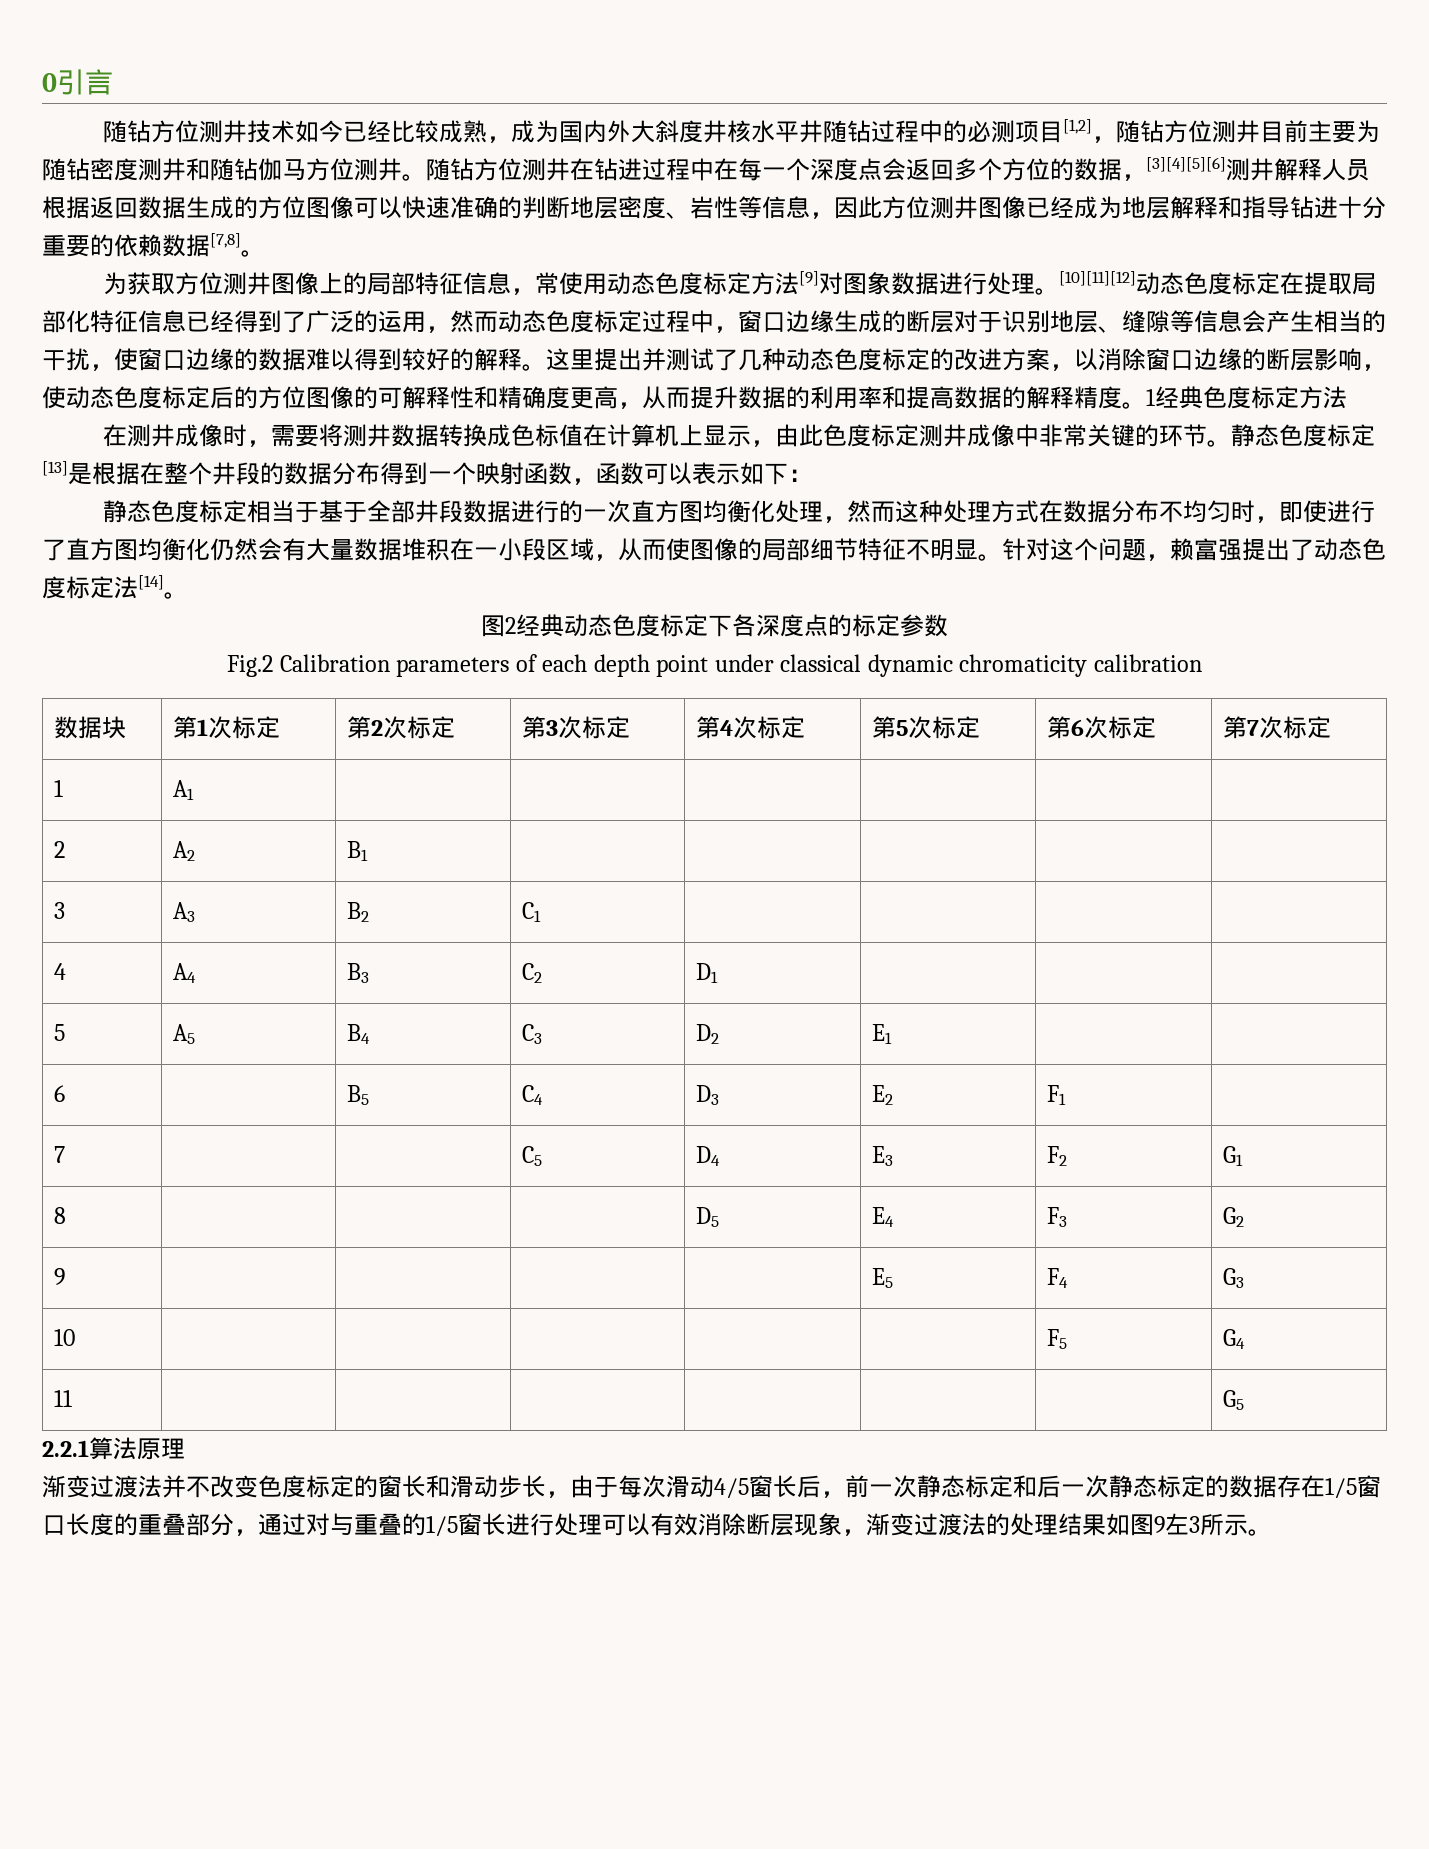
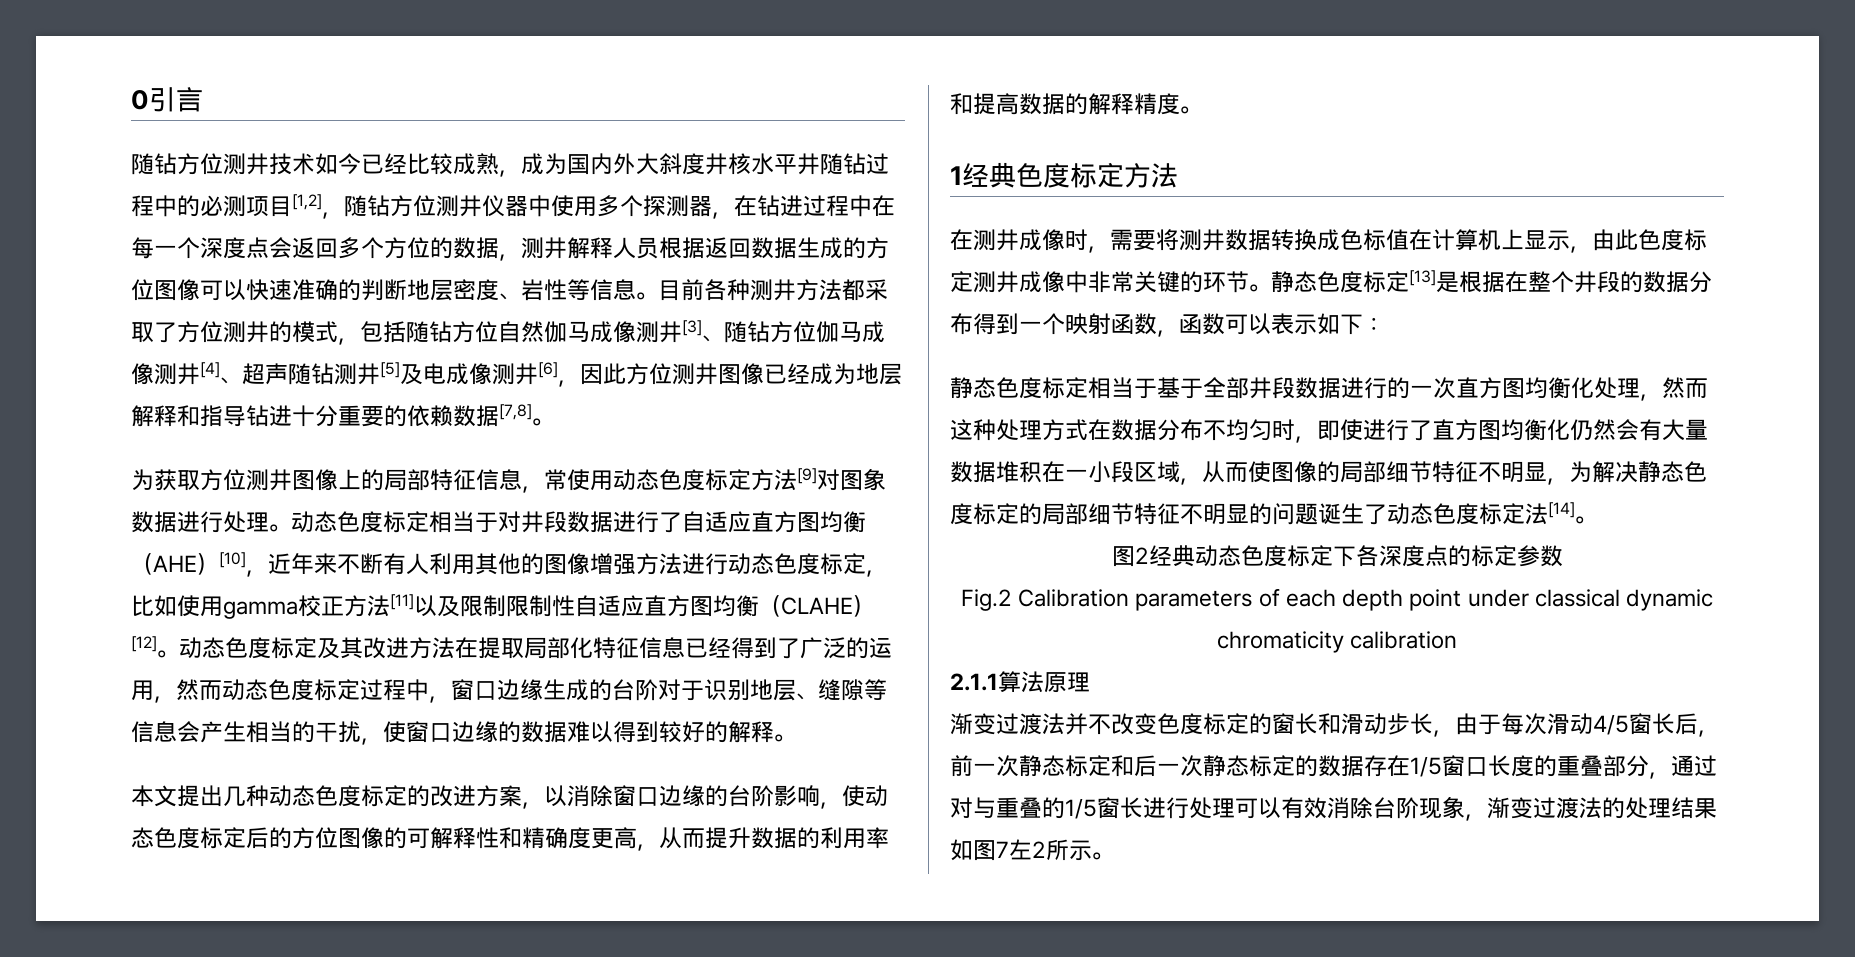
[1259,120,1380,143] [42,158,570,181] 目前主要为随钻密度测井和随钻伽马方位测井。随钻方位测井 -> [482,195,734,219] 仪器中使用多个探测器，
[1146,157,1226,172] [3][4][5][6] -> (521, 257) none
(810, 207) none -> [636,279,888,301] [131,320,885,345] [131,362,558,385] 。目前各种测井方法都采取了方位测井的模式，包括随钻方位自然伽马成像测井[3]、随钻方位伽马成像测井[4]、超声随钻测井[5]及电成像测井[6]
[1058,271,1280,295] [10][11][12]动态色度标定 -> [291,511,866,533] [131,552,246,575] [246,553,888,577] [131,594,875,619] [131,636,455,659] 动态色度标定相当于对井段数据进行了自适应直方图均衡（AHE）[10]，近年来不断有人利用其他的图像增强方法进行动态色度标定，比如使用gamma校正方法[11]以及限制限制性自适应直方图均衡（CLAHE）[12]。动态色度标定及其改进方法
[906,310,954,333] 断层 -> [612,679,658,701] 台阶
[546,348,738,371] 这里提出并测试了 -> [131,785,223,807] // 本文提出
[1266,348,1314,371] 断层 -> [728,785,774,807] 台阶
(1146, 405) none -> (1202, 110) //
[978,538,1290,561] 。针对这个问题，赖富强提出 -> [1547,461,1707,485] [950,503,1364,525] ，为解决静态色度标定的局部细节特征不明显的问题诞生
[54,716,127,739] [173,716,281,739] [347,716,456,739] [522,716,631,739] [696,716,806,739] [872,716,981,739] [1047,716,1157,739] [1223,716,1332,739] [54,780,64,797] [173,780,195,800] [54,841,66,858] [173,841,196,861] [347,841,369,861] [54,902,66,919] [173,902,196,922] [347,902,370,922] [522,902,542,922] [54,963,67,980] [173,963,197,983] [347,963,370,983] [522,963,543,983] [696,963,719,983] [54,1024,66,1041] [173,1024,196,1044] [347,1024,371,1044] [522,1024,543,1044] [696,1024,720,1044] [872,1024,893,1044] [54,1085,66,1102] [347,1085,370,1105] [522,1085,544,1105] [696,1085,720,1105] [872,1085,894,1105] [1047,1085,1067,1105] [54,1146,66,1163] [522,1146,543,1166] [696,1146,721,1166] [872,1146,894,1166] [1047,1146,1068,1166] [1223,1146,1244,1166] [54,1207,67,1224] [696,1207,720,1227] [872,1207,895,1227] [1047,1207,1068,1227] [1223,1207,1245,1227] [54,1268,66,1285] [872,1268,894,1288] [1047,1268,1069,1288] [1223,1268,1245,1288] [54,1329,76,1346] [1047,1329,1068,1349] [1223,1329,1246,1349] [54,1390,73,1407] [1223,1390,1245,1410] [42,1440,89,1457] // 数据块 | 第1次标定 | 第2次标定 | 第3次标定 | 第4次标定 | 第5次标定 | 第6次标定 | 第7次标定 // 1 | A1 | | | | | | // 2 | A2 | B1 | | | | | // 3 | A3 | B2 | C1 | | | | // 4 | A4 | B3 | C2 | D1 | | | // 5 | A5 | B4 | C3 | D2 | E1 | | // 6 | | B5 | C4 | D3 | E2 | F1 | // 7 | | | C5 | D4 | E3 | F2 | G1 // 8 | | | | D5 | E4 | F3 | G2 // 9 | | | | | E5 | F4 | G3 // 10 | | | | | | F5 | G4 // 11 | | | | | | | G5 // 2.2.1 -> [950,673,998,691] // 2.1.1
[746,1513,794,1536] 断层 -> [1373,797,1419,819] 台阶
[1154,1513,1200,1535] 9左3 -> [996,839,1046,860] 7左2

